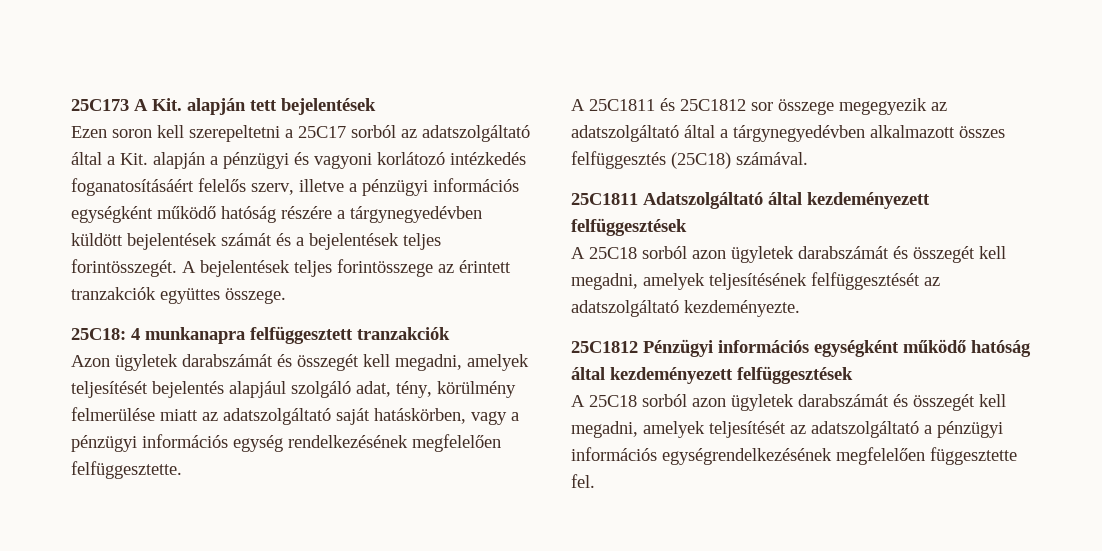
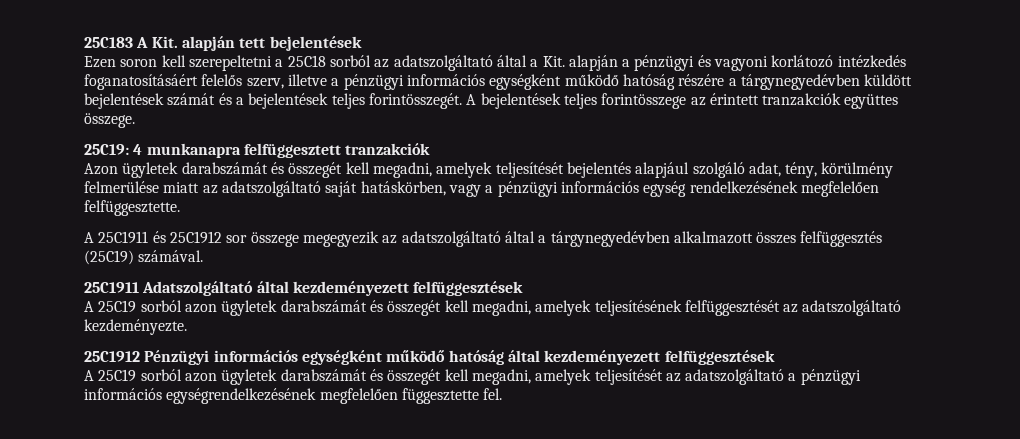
[71,99,129,111] 25C173 -> [84,37,133,48] 25C183
[298,126,346,138] 25C17 -> [287,55,326,67] 25C18
[71,328,126,340] 25C18: -> [84,144,129,155] 25C19:
[589,98,746,111] 25C1811 és 25C1812 -> [98,231,222,244] 25C1911 és 25C1912
[671,152,731,169] (25C18) -> [84,250,134,265] (25C19)
[571,193,638,205] 25C1811 -> [84,282,139,293] 25C1911
[589,247,637,259] 25C18 -> [98,300,137,313] 25C19
[571,341,638,353] 25C1812 -> [84,351,140,362] 25C1912
[589,395,637,407] 25C18 -> [98,369,137,382] 25C19

